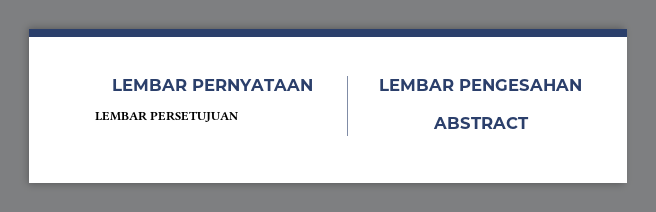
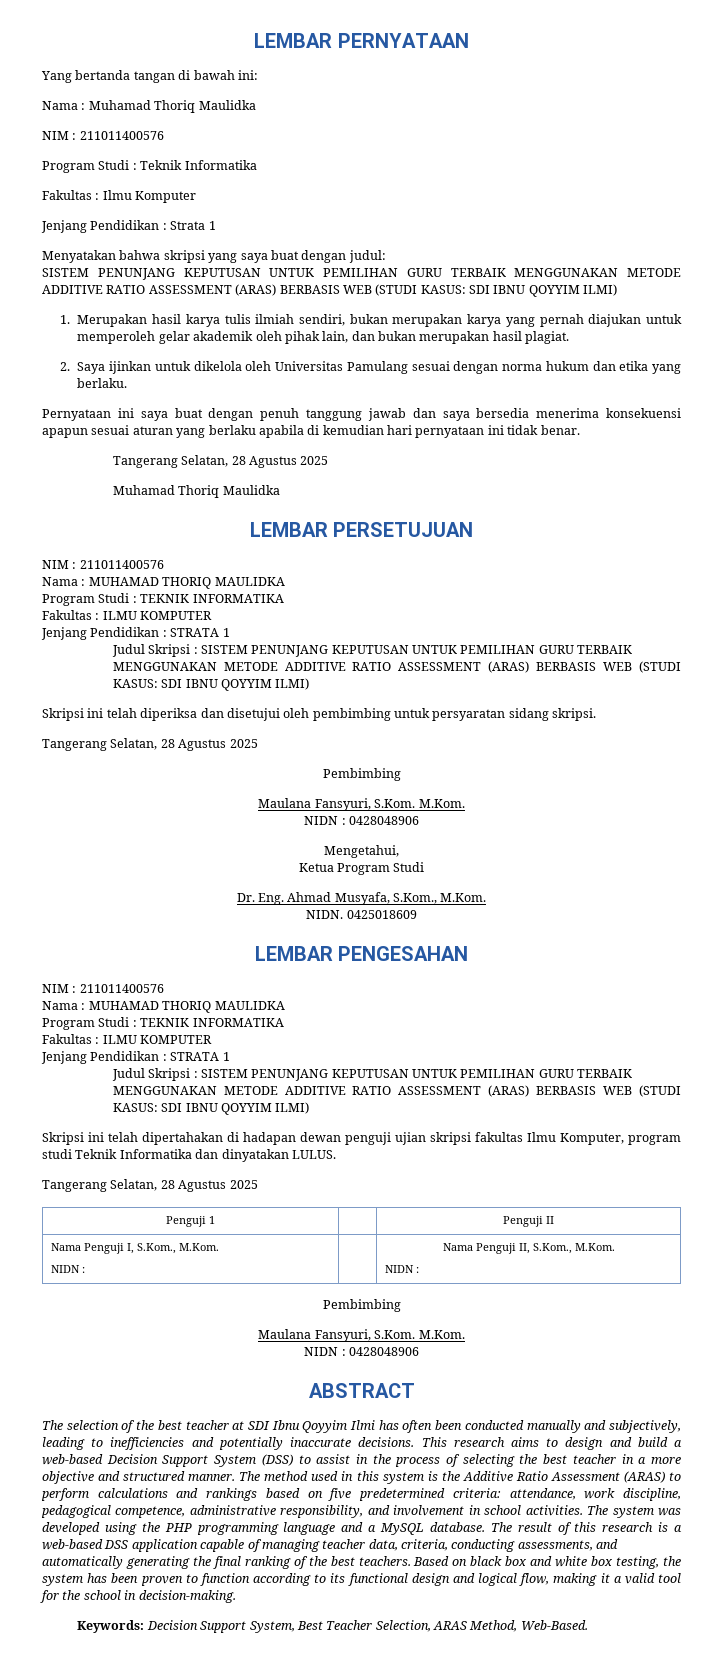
[95,111,239,122] [379,79,582,91] [432,117,529,129] LEMBAR PERSETUJUAN // LEMBAR PENGESAHAN // ABSTRACT -> [41,70,258,83] [42,100,256,113] [42,131,164,140] [42,160,257,173] [42,190,197,203] [41,220,216,233] [42,250,386,263] [42,268,681,280] [42,284,618,297] [59,314,682,327] [77,331,570,344] [59,361,681,374] [77,378,128,388] [42,408,681,421] [42,425,580,438] [112,455,329,468] [112,485,280,498] [249,522,474,537] [42,560,164,569] [42,577,285,589] [42,593,284,606] [42,610,213,620] [41,627,230,640] [111,644,633,657] [112,661,681,673] [112,678,310,691] [42,708,597,721] [42,738,258,751] [322,768,401,781] [258,798,465,811] [304,816,419,825] [324,845,399,858] [298,862,425,875] [236,892,487,905] [306,910,417,919] [254,946,469,961] [42,984,164,993] [42,1001,285,1013] [42,1017,284,1030] [42,1034,213,1044] [41,1051,230,1064] [111,1068,633,1081] [112,1085,681,1097] [112,1102,310,1115] [42,1132,681,1145] [42,1149,336,1162] [42,1179,258,1192] [166,1216,215,1227] [503,1216,554,1227] [51,1243,220,1254] [51,1265,86,1273] [442,1243,615,1254] [385,1265,420,1273] [322,1299,401,1312] [258,1329,465,1342] [304,1347,419,1356] [308,1383,415,1398] [42,1420,681,1433] [42,1437,682,1450] [42,1454,681,1467] [42,1471,681,1484] [41,1488,682,1501] [41,1505,681,1518] [42,1522,682,1535] [42,1539,619,1552] [42,1556,682,1569] [42,1573,681,1586] [40,1590,236,1603] [77,1620,588,1633] Yang bertanda tangan di bawah ini: // Nama : Muhamad Thoriq Maulidka // NIM : 211011400576 // Program Studi : Teknik Informatika // Fakultas : Ilmu Komputer // Jenjang Pendidikan : Strata 1 // Menyatakan bahwa skripsi yang saya buat dengan judul: // SISTEM PENUNJANG KEPUTUSAN UNTUK PEMILIHAN GURU TERBAIK MENGGUNAKAN METODE ADDITIVE RATIO ASSESSMENT (ARAS) BERBASIS WEB (STUDI KASUS: SDI IBNU QOYYIM ILMI) // 1. Merupakan hasil karya tulis ilmiah sendiri, bukan merupakan karya yang pernah diajukan untuk memperoleh gelar akademik oleh pihak lain, dan bukan merupakan hasil plagiat. // 2. Saya ijinkan untuk dikelola oleh Universitas Pamulang sesuai dengan norma hukum dan etika yang berlaku. // Pernyataan ini saya buat dengan penuh tanggung jawab dan saya bersedia menerima konsekuensi apapun sesuai aturan yang berlaku apabila di kemudian hari pernyataan ini tidak benar. // Tangerang Selatan, 28 Agustus 2025 // Muhamad Thoriq Maulidka // LEMBAR PERSETUJUAN // NIM : 211011400576 // Nama : MUHAMAD THORIQ MAULIDKA // Program Studi : TEKNIK INFORMATIKA // Fakultas : ILMU KOMPUTER // Jenjang Pendidikan : STRATA 1 // Judul Skripsi : SISTEM PENUNJANG KEPUTUSAN UNTUK PEMILIHAN GURU TERBAIK MENGGUNAKAN METODE ADDITIVE RATIO ASSESSMENT (ARAS) BERBASIS WEB (STUDI KASUS: SDI IBNU QOYYIM ILMI) // Skripsi ini telah diperiksa dan disetujui oleh pembimbing untuk persyaratan sidang skripsi. // Tangerang Selatan, 28 Agustus 2025 // Pembimbing // Maulana Fansyuri, S.Kom. M.Kom. // NIDN : 0428048906 // Mengetahui, // Ketua Program Studi // Dr. Eng. Ahmad Musyafa, S.Kom., M.Kom. // NIDN. 0425018609 // LEMBAR PENGESAHAN // NIM : 211011400576 // Nama : MUHAMAD THORIQ MAULIDKA // Program Studi : TEKNIK INFORMATIKA // Fakultas : ILMU KOMPUTER // Jenjang Pendidikan : STRATA 1 // Judul Skripsi : SISTEM PENUNJANG KEPUTUSAN UNTUK PEMILIHAN GURU TERBAIK MENGGUNAKAN METODE ADDITIVE RATIO ASSESSMENT (ARAS) BERBASIS WEB (STUDI KASUS: SDI IBNU QOYYIM ILMI) // Skripsi ini telah dipertahakan di hadapan dewan penguji ujian skripsi fakultas Ilmu Komputer, program studi Teknik Informatika dan dinyatakan LULUS. // Tangerang Selatan, 28 Agustus 2025 // Penguji 1 | | Penguji II // Nama Penguji I, S.Kom., M.Kom. // NIDN : | | Nama Penguji II, S.Kom., M.Kom. // NIDN : // Pembimbing // Maulana Fansyuri, S.Kom. M.Kom. // NIDN : 0428048906 // ABSTRACT // The selection of the best teacher at SDI Ibnu Qoyyim Ilmi has often been conducted manually and subjectively, leading to inefficiencies and potentially inaccurate decisions. This research aims to design and build a web-based Decision Support System (DSS) to assist in the process of selecting the best teacher in a more objective and structured manner. The method used in this system is the Additive Ratio Assessment (ARAS) to perform calculations and rankings based on five predetermined criteria: attendance, work discipline, pedagogical competence, administrative responsibility, and involvement in school activities. The system was developed using the PHP programming language and a MySQL database. The result of this research is a web-based DSS application capable of managing teacher data, criteria, conducting assessments, and automatically generating the final ranking of the best teachers. Based on black box and white box testing, the system has been proven to function according to its functional design and logical flow, making it a valid tool for the school in decision-making. // Keywords: Decision Support System, Best Teacher Selection, ARAS Method, Web-Based.

